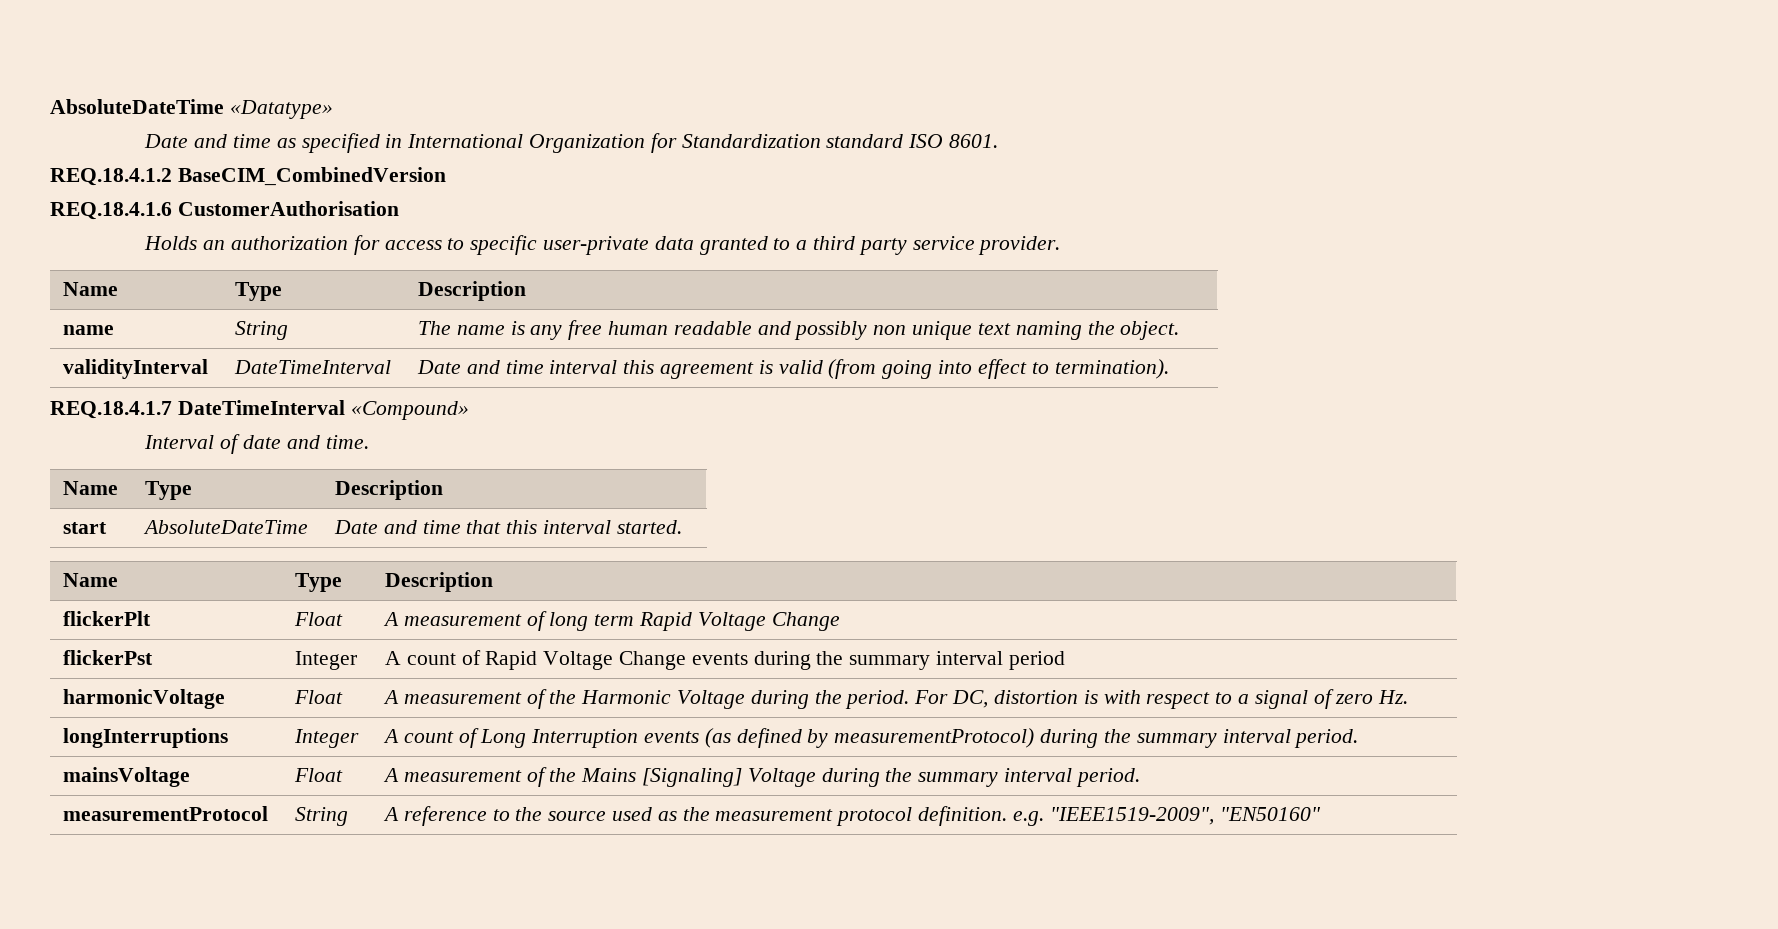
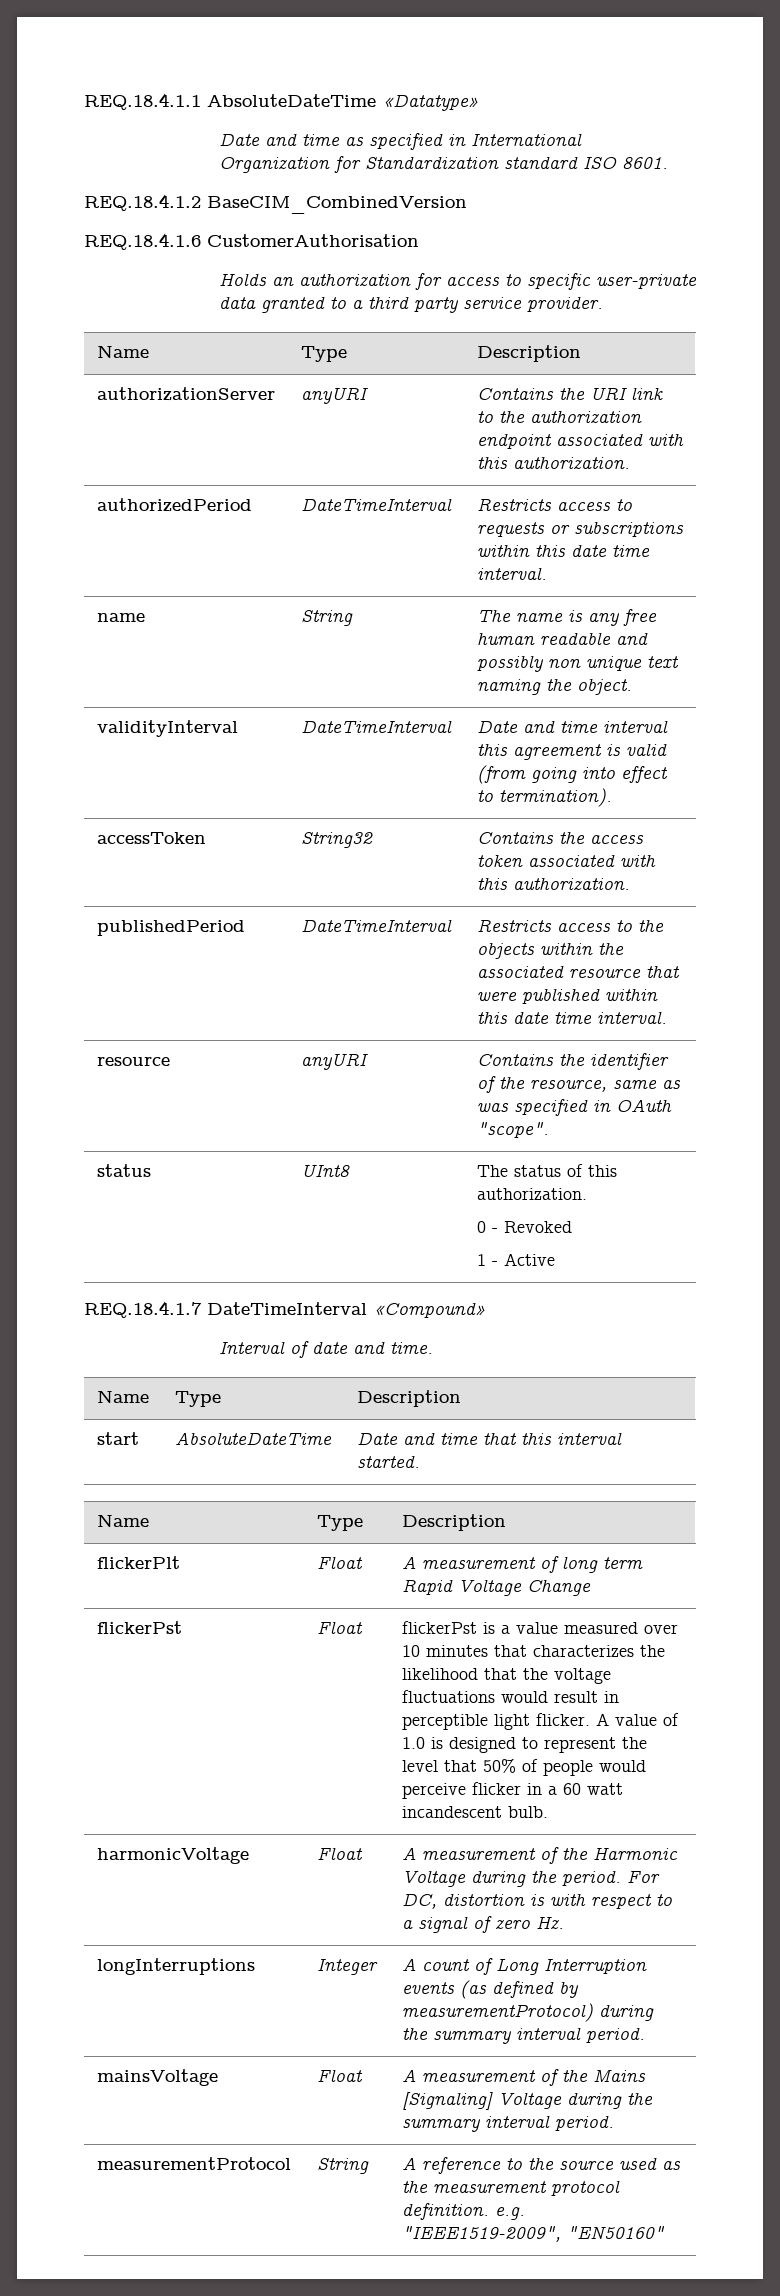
(50, 106) none -> [84,93,201,110] REQ.18.4.1.1
(527, 291) none -> [96,387,275,402] [300,387,368,404] [476,387,663,400] [476,410,642,424] [476,433,684,449] [476,456,630,470] [96,498,252,513] [300,498,452,511] [476,498,632,511] [476,521,684,537] [476,544,650,557] [476,567,547,580] // authorizationServer | anyURI | Contains the URI link to the authorization endpoint associated with this authorization. // authorizedPeriod | DateTimeInterval | Restricts access to requests or subscriptions within this date time interval.
(1169, 369) none -> [96,832,206,844] [300,832,373,848] [476,831,644,844] [476,854,656,867] [476,877,630,891] [96,920,245,936] [300,919,452,932] [476,919,664,932] [476,942,624,959] [476,965,680,978] [476,988,658,1004] [476,1011,667,1024] [96,1057,170,1066] [300,1053,368,1070] [476,1053,669,1070] [476,1076,681,1093] [476,1099,672,1116] [476,1122,549,1138] [96,1164,151,1177] [300,1164,350,1177] [476,1164,617,1177] [476,1188,587,1200] [476,1221,572,1233] [476,1253,555,1266] // accessToken | String32 | Contains the access token associated with this authorization. // publishedPeriod | DateTimeInterval | Restricts access to the objects within the associated resource that were published within this date time interval. // resource | anyURI | Contains the identifier of the resource, same as was specified in OAuth "scope". // status | UInt8 | The status of this authorization. // 0 - Revoked // 1 - Active
[295,651,358,670] [385,650,1065,670] Integer | A count of Rapid Voltage Change events during the summary interval period -> [316,1621,363,1634] [401,1621,678,1634] [401,1645,665,1657] [401,1668,611,1684] [401,1690,619,1703] [401,1713,679,1730] [401,1737,647,1753] [401,1758,646,1776] [401,1782,623,1799] [401,1806,548,1818] Float | flickerPst is a value measured over 10 minutes that characterizes the likelihood that the voltage fluctuations would result in perceptible light flicker. A value of 1.0 is designed to represent the level that 50% of people would perceive flicker in a 60 watt incandescent bulb.

